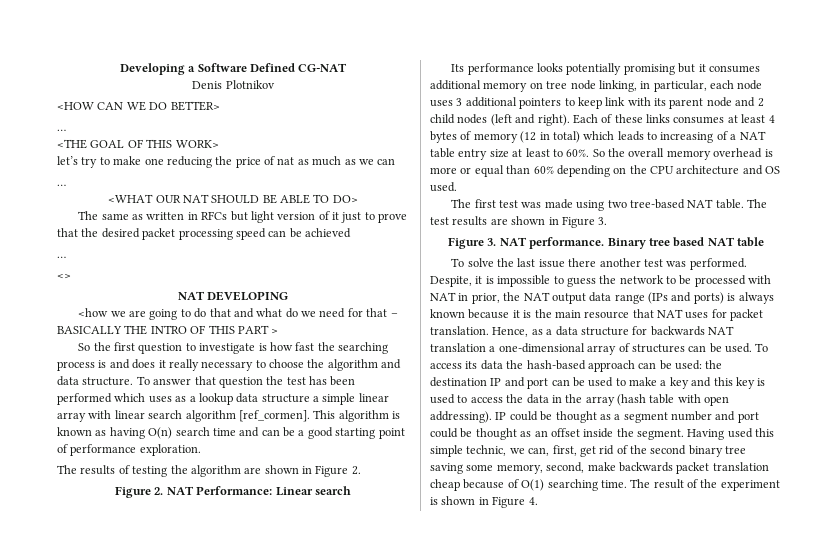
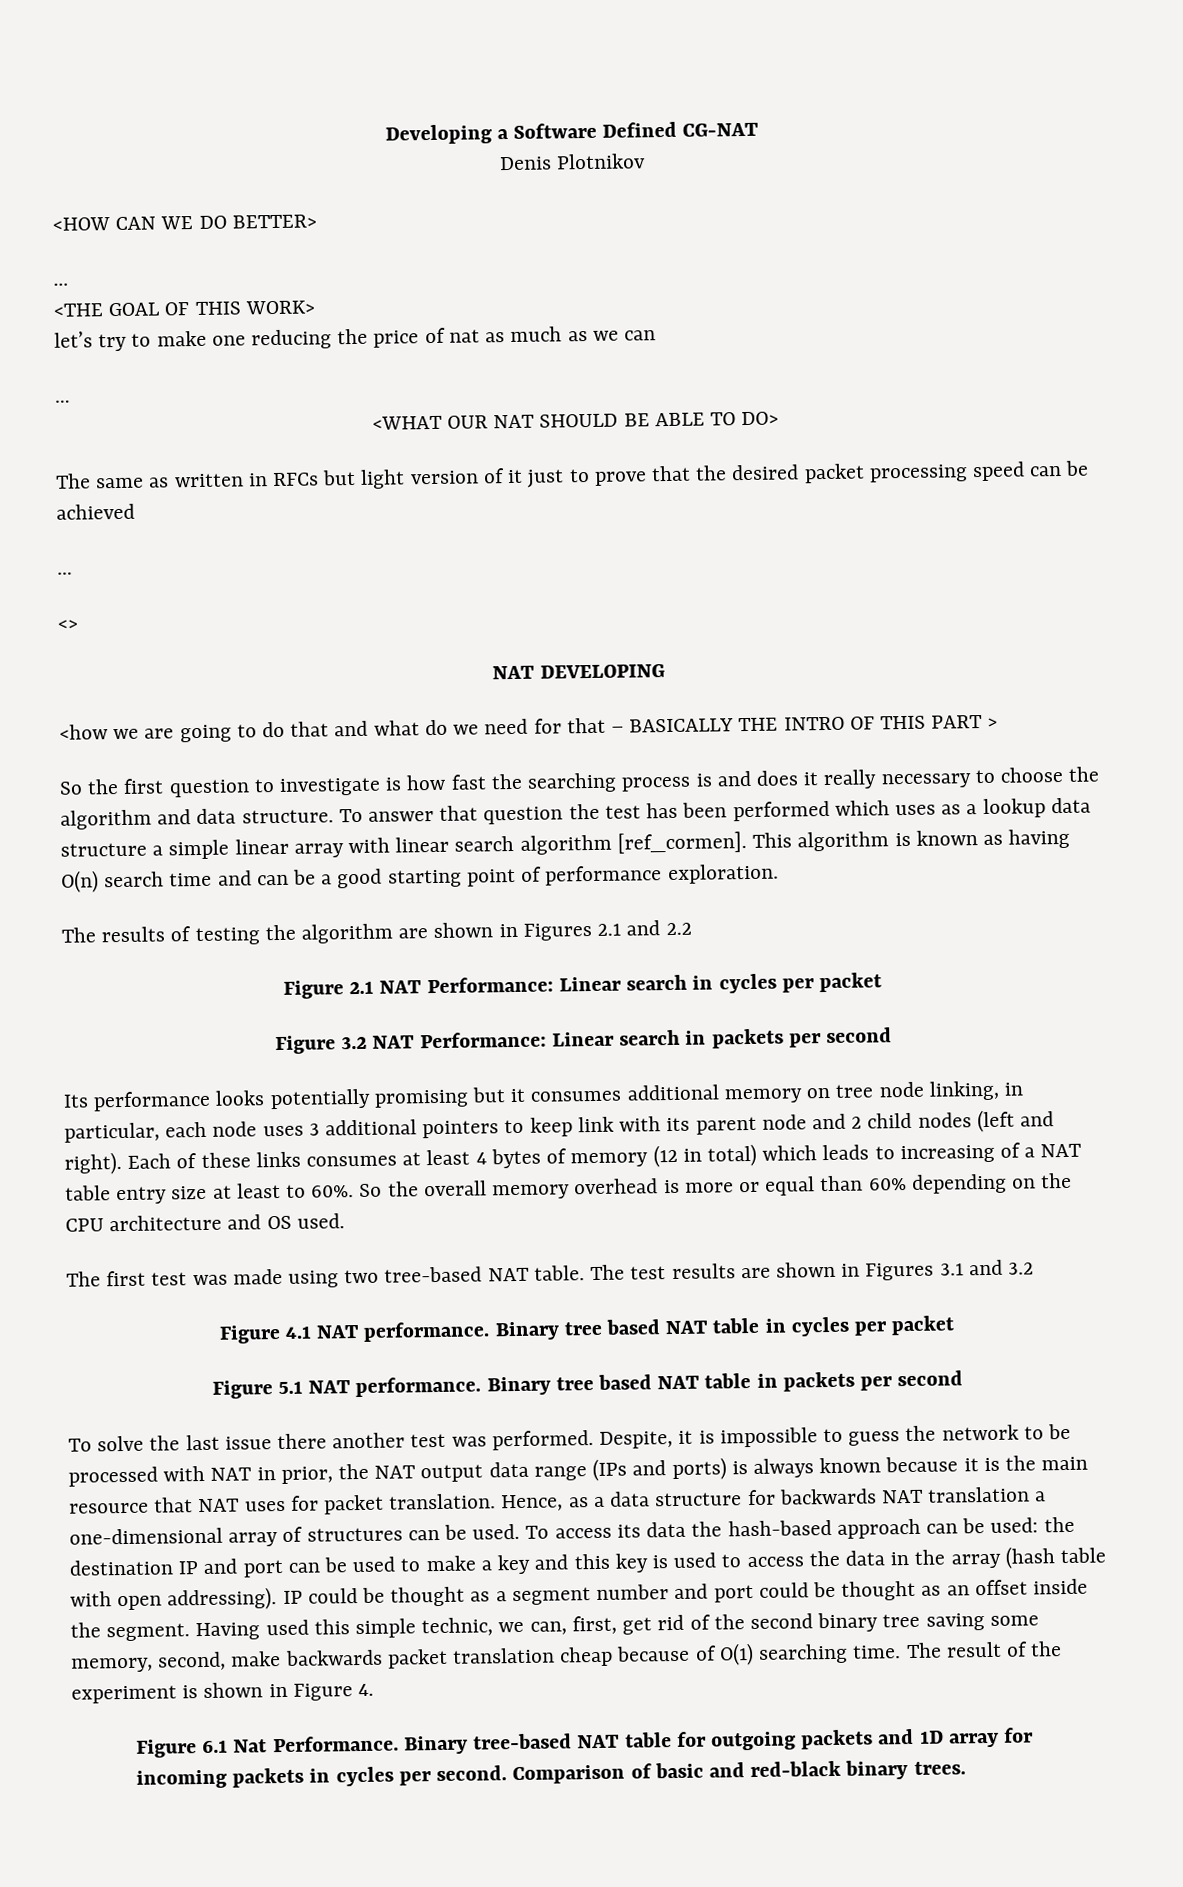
[315,465,361,477] [115,486,351,498] Figure 2. // Figure 2. NAT Performance: Linear search -> [522,920,692,941] [283,972,882,999] [275,1027,892,1055] Figures 2.1 and 2.2 // Figure 2.1 NAT Performance: Linear search in cycles per packet // Figure 3.2 NAT Performance: Linear search in packets per second
[561,216,608,228] [448,237,764,249] Figure 3. // Figure 3. NAT performance. Binary tree based NAT table -> [865,1259,1034,1281] [218,1315,956,1344] [211,1370,964,1399] Figures 3.1 and 3.2 // Figure 4.1 NAT performance. Binary tree based NAT table in cycles per packet // Figure 5.1 NAT performance. Binary tree based NAT table in packets per second
(538, 501) none -> [136,1727,1034,1758] [136,1760,966,1789] // Figure 6.1 Nat Performance. Binary tree-based NAT table for outgoing packets and 1D array for incoming packets in cycles per second. Comparison of basic and red-black binary trees.

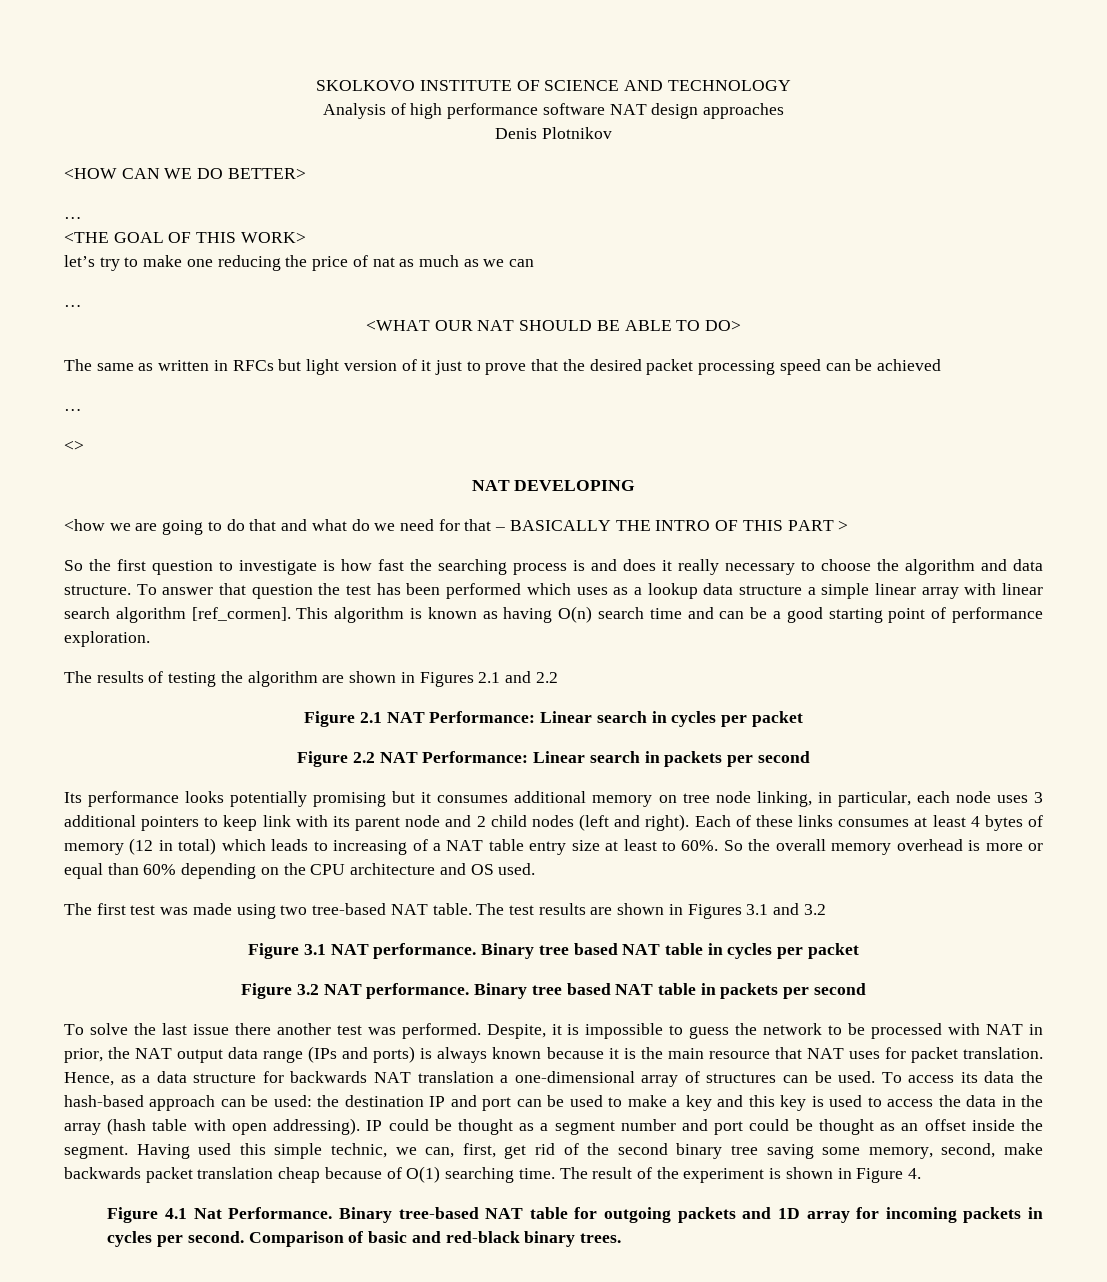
[384,121,760,145] Developing a Software Defined CG-NAT -> [316,80,791,91] [322,103,785,119] SKOLKOVO INSTITUTE OF SCIENCE AND TECHNOLOGY // Analysis of high performance software NAT design approaches
[341,1036,368,1050] 3.2 -> [352,752,375,763] 2.2
[284,1325,312,1339] 4.1 -> [303,944,326,955] 3.1
[277,1380,303,1395] 5.1 -> [296,984,319,995] 3.2
[202,1739,229,1754] 6.1 -> [165,1208,188,1219] 4.1

